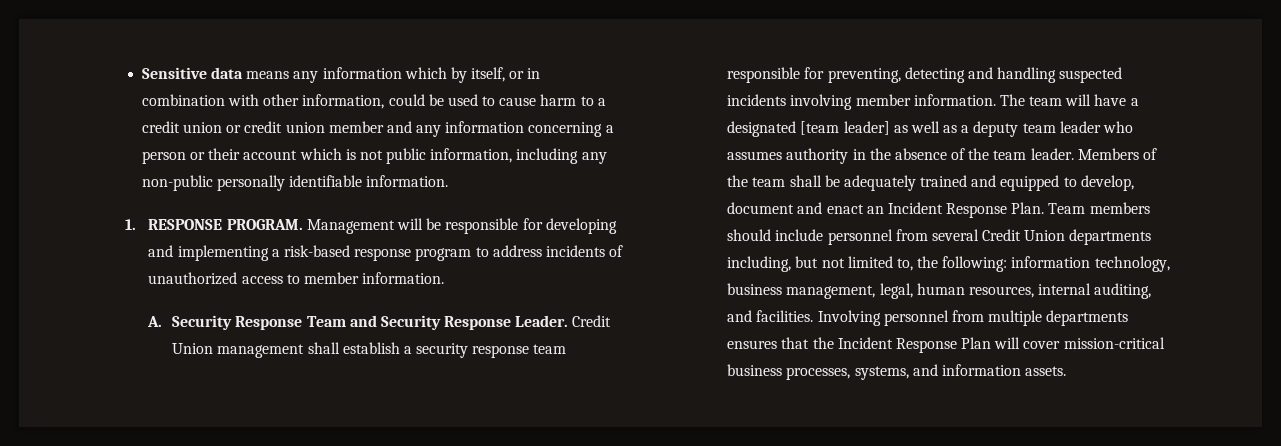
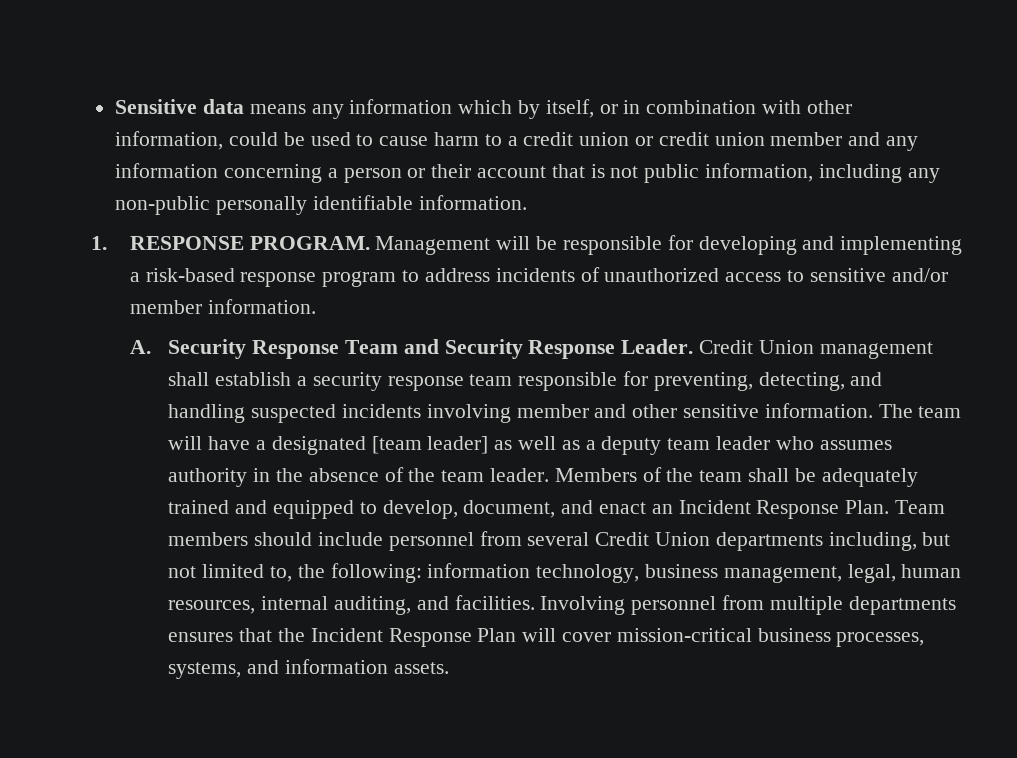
[299,148,342,160] which -> [551,164,585,178] that
(300, 279) none -> [809,268,948,282] sensitive and/or
[904,67,965,83] detecting -> [758,372,845,391] detecting,
(911, 100) none -> [594,404,759,418] and other sensitive
[727,202,795,214] document -> [463,500,556,518] document,

